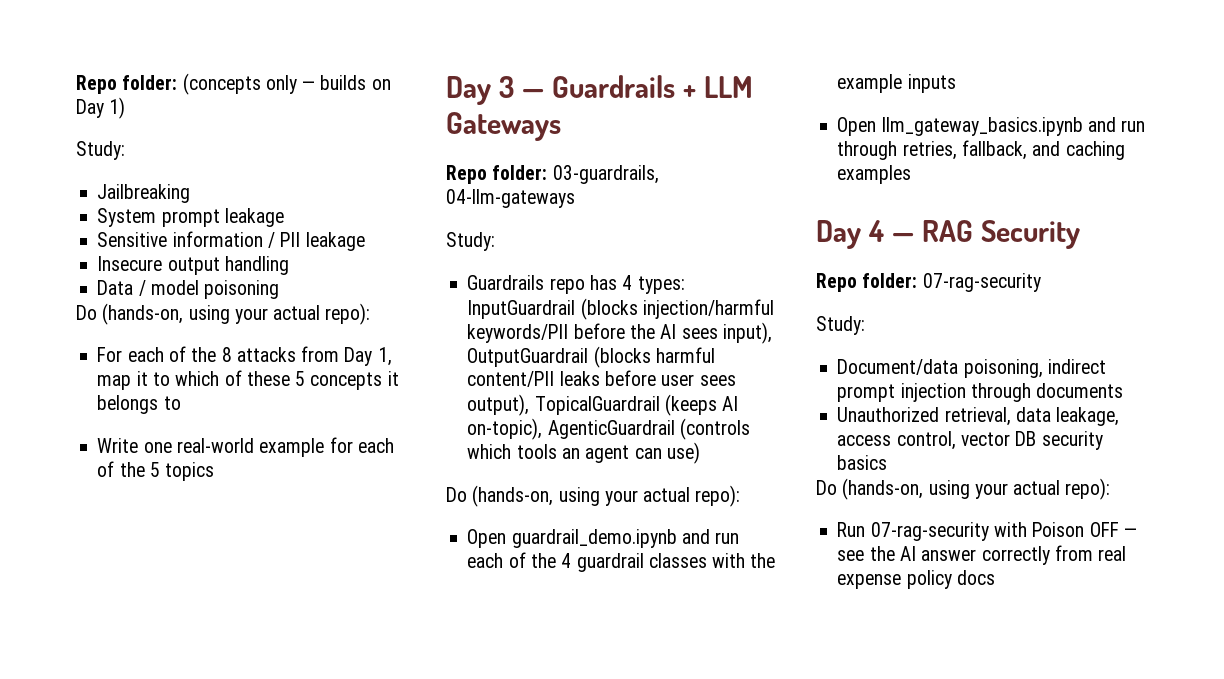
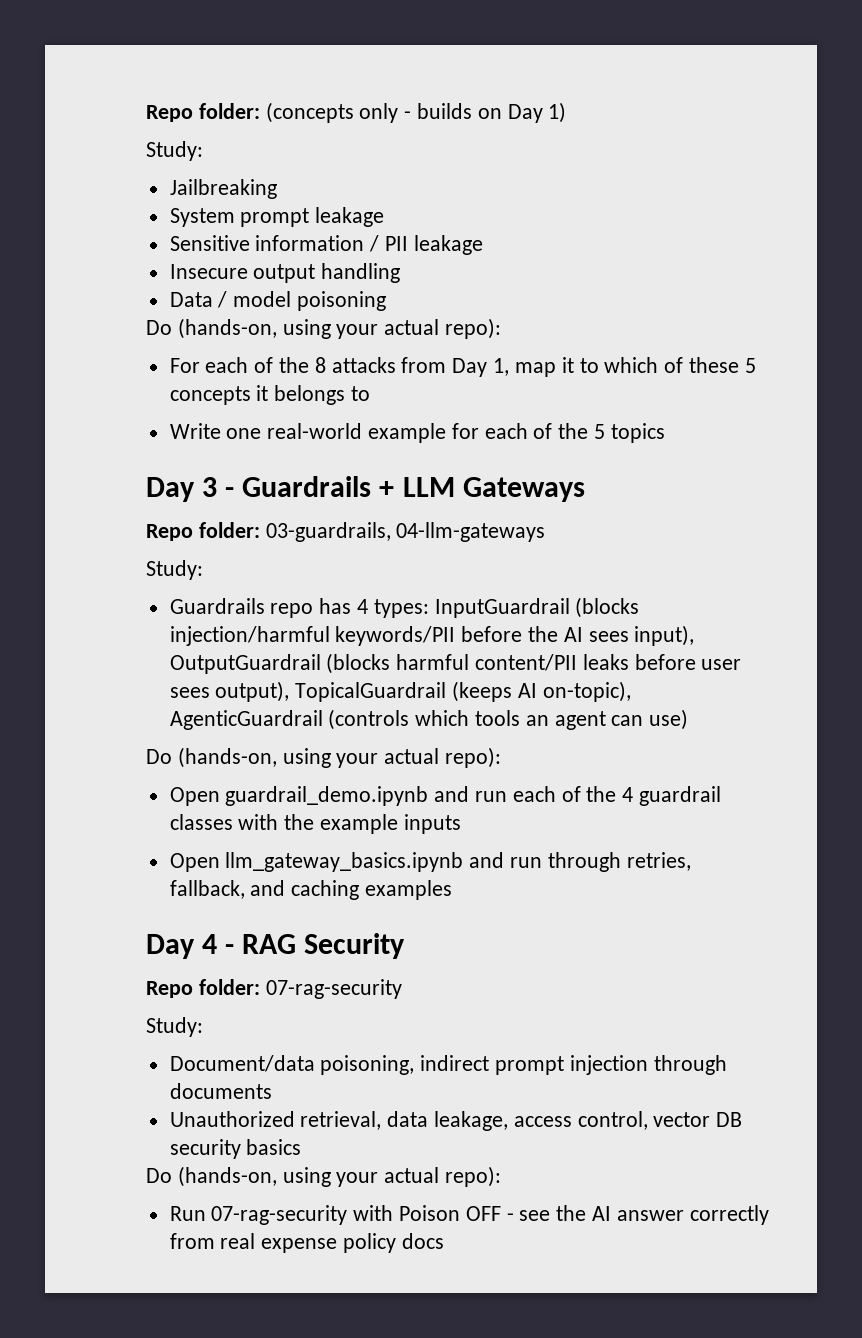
[302,81,316,90] — -> [404,111,412,119] -
[521,89,544,98] — -> [225,487,235,497] -
[891,233,914,242] — -> [225,944,235,954] -
[1123,528,1137,537] — -> [506,1213,514,1221] -

